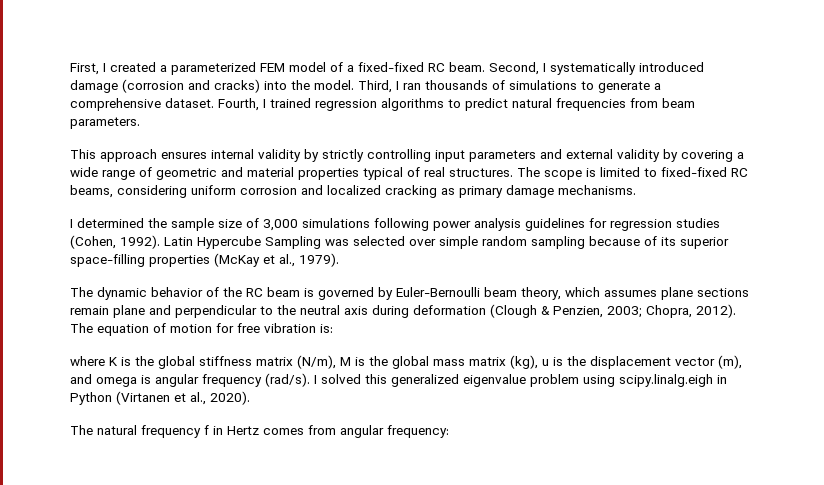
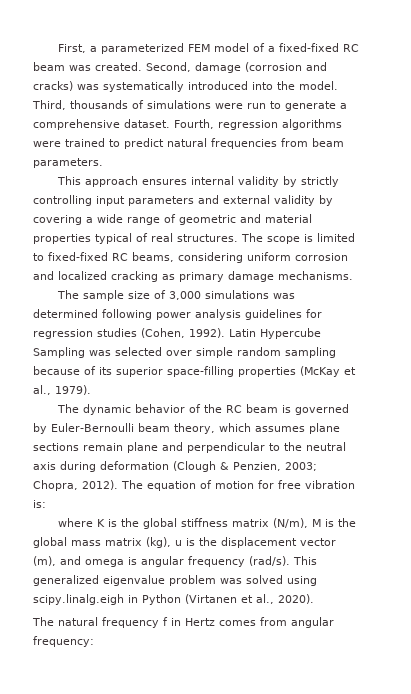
[103,62,156,72] I created -> (87, 48) none
[449,62,704,75] beam. Second, I systematically introduced -> [33,62,191,72] beam was created. Second,
(260, 86) none -> [77,81,248,92] was systematically introduced
[396,81,421,90] I ran -> (66, 105) none
(577, 85) none -> [215,103,266,109] were run
[263,98,444,111] I trained regression algorithms -> [218,119,342,130] [33,138,105,147] regression algorithms were trained
[70,218,167,228] I determined the -> [57,290,80,299] The
(370, 223) none -> [273,293,296,299] [33,309,98,318] was determined
[314,374,387,384] I solved this -> [293,556,317,565] This
(579, 380) none -> [220,575,283,584] was solved

